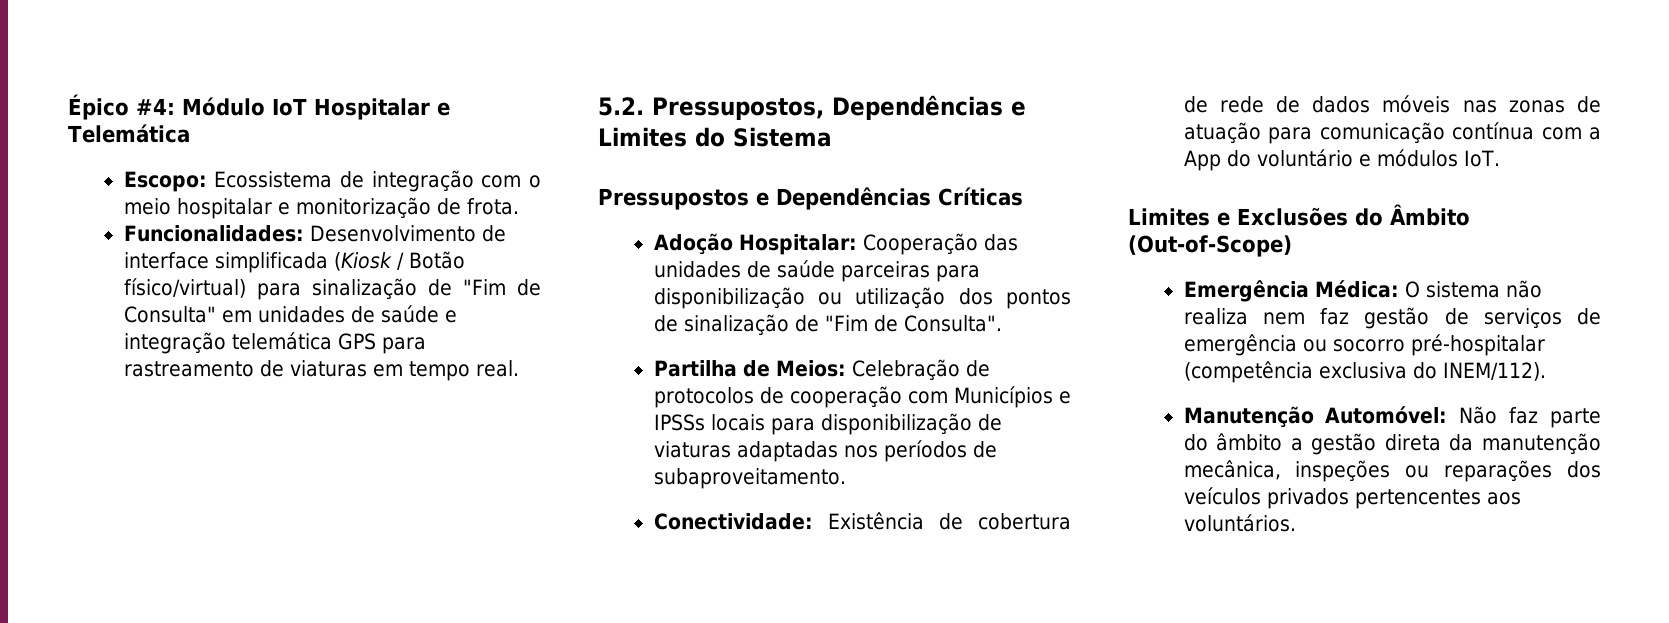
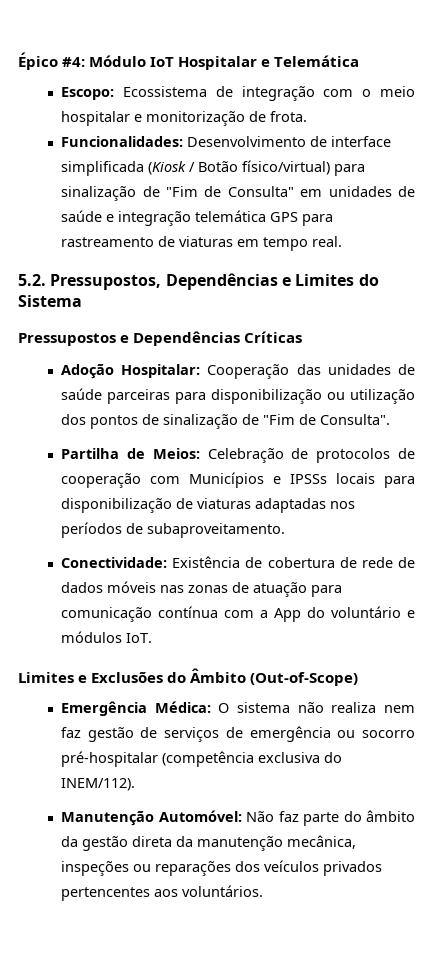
[1290,438,1303,451] a -> [61,836,79,847] da

